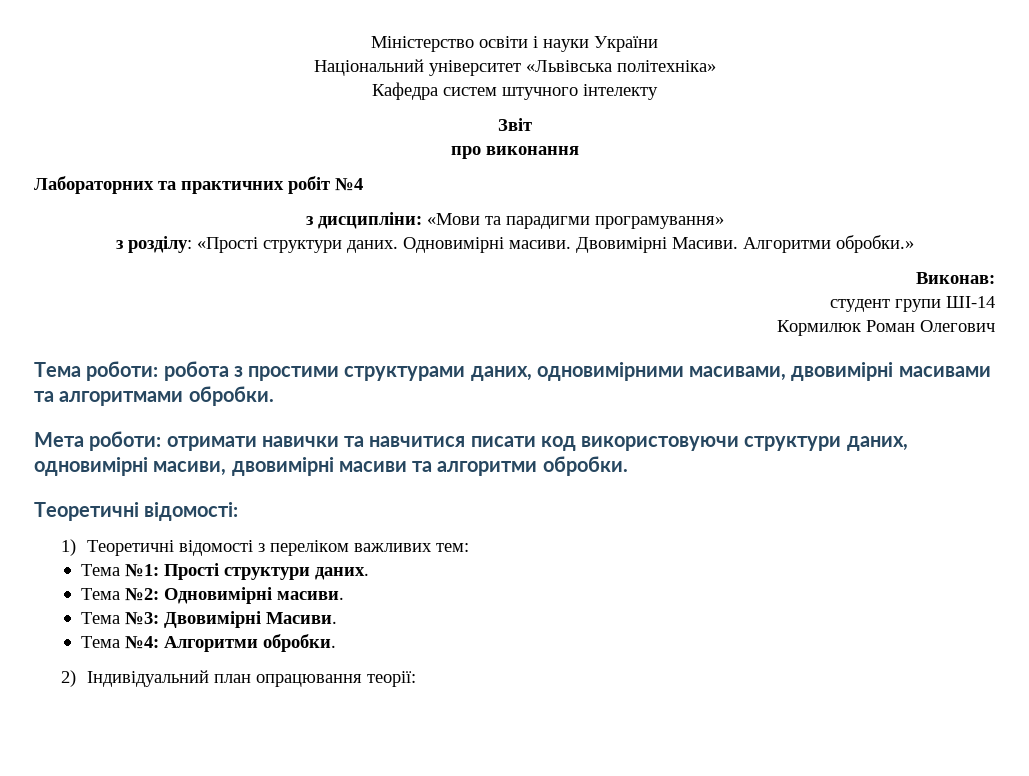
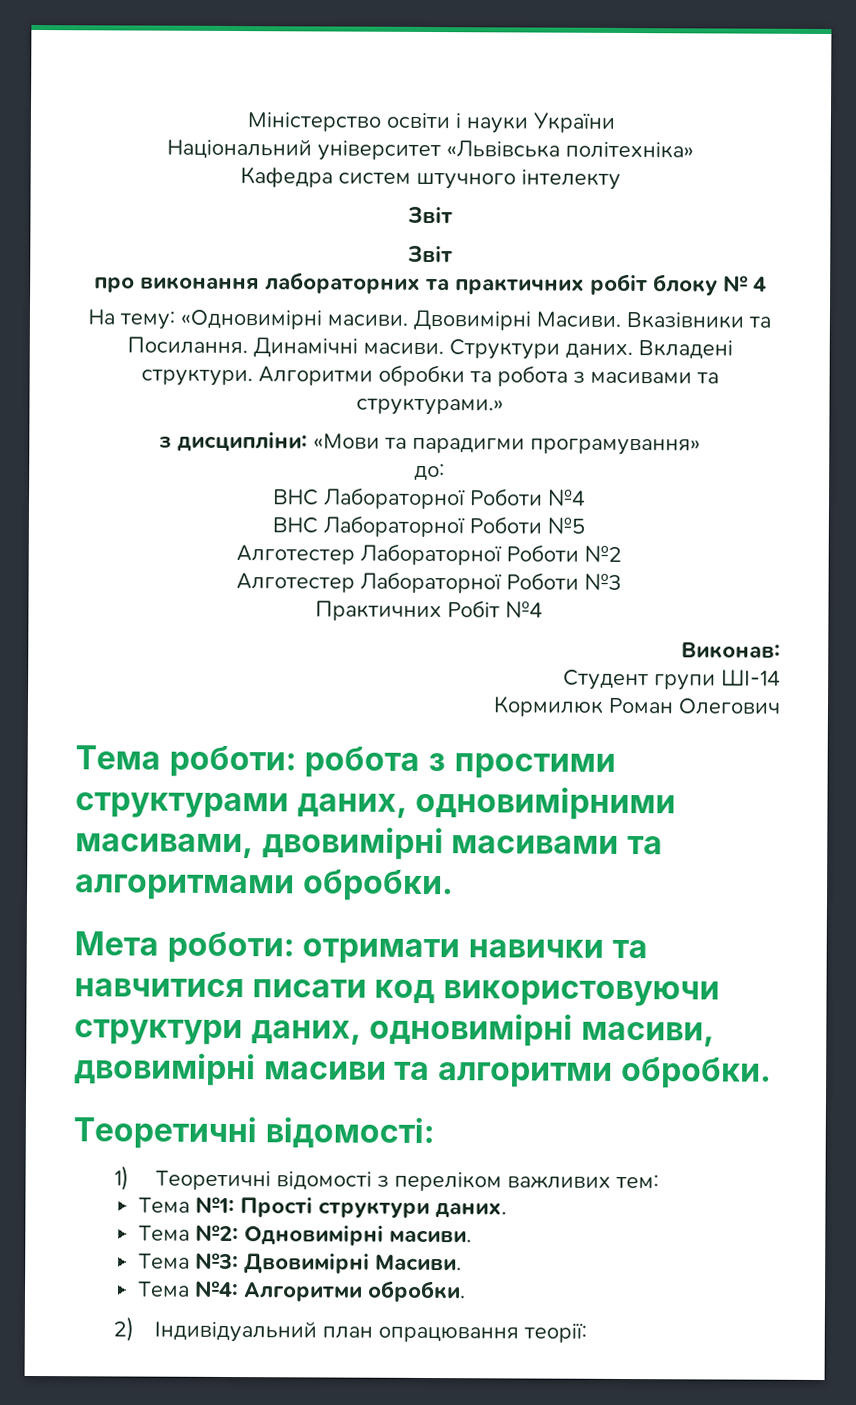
(532, 124) none -> [407,245,453,263] // Звіт
[34,176,154,194] // Лабораторних -> [264,272,421,294] лабораторних
[335,178,363,191] №4 -> [653,274,767,296] [88,309,771,331] [126,336,733,360] [140,364,719,387] [355,397,504,416] блоку № 4 // На тему: «Одновимірні масиви. Двовимірні Масиви. Вказівники та Посилання. Динамічні масиви. Структури даних. Вкладені структури. Алгоритми обробки та робота з масивами та структурами.»
[115,235,914,253] з розділу: «Прості структури даних. Одновимірні масиви. Двовимірні Масиви. Алгоритми обробки.» -> [414,463,445,482] [272,487,586,510] [272,515,585,538] [235,543,622,566] [235,571,622,594] [314,600,543,622] до: // ВНС Лабораторної Роботи №4 // ВНС Лабораторної Роботи №5 // Алготестер Лабораторної Роботи №2 // Алготестер Лабораторної Роботи №3 // Практичних Робіт №4
[830,299,890,312] студент -> [563,669,649,691] Студент

